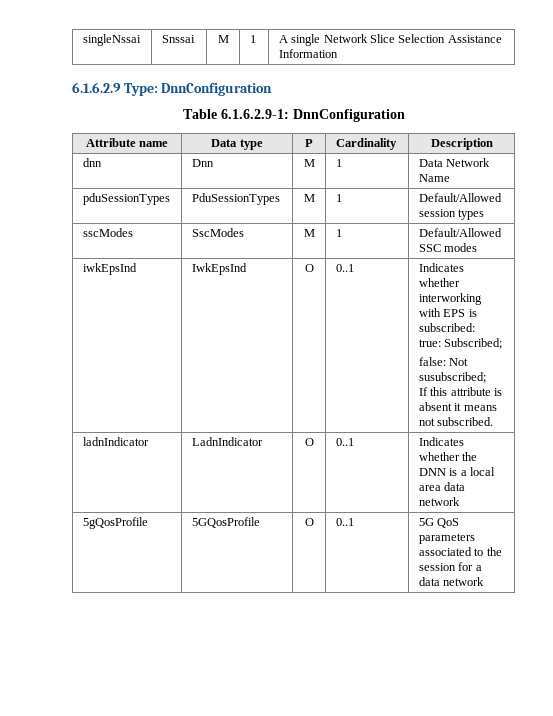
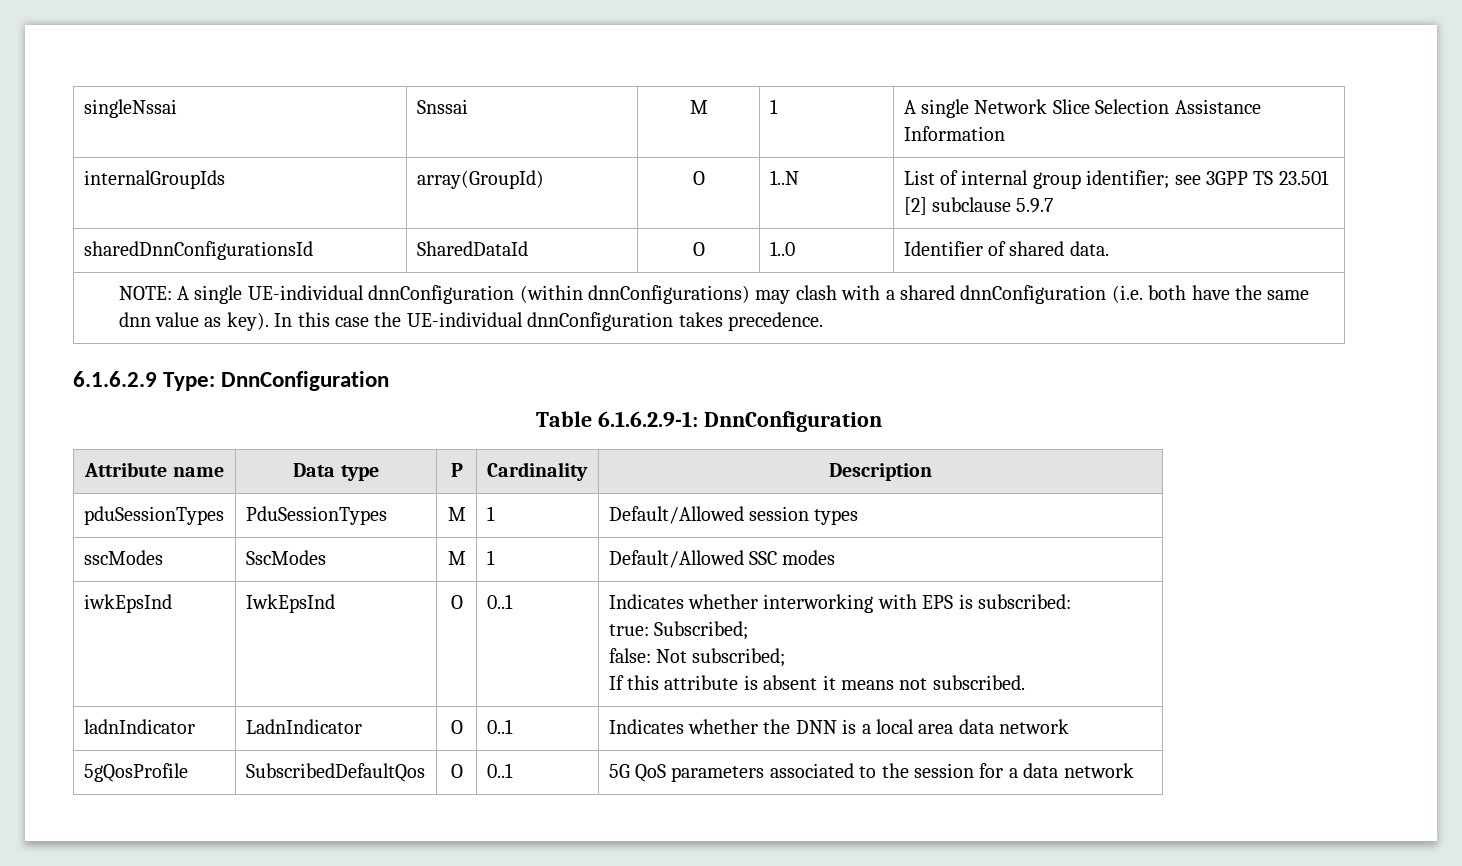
(338, 53) none -> [83,170,225,189] [416,170,544,189] [692,171,705,185] [769,170,799,185] [903,170,1329,189] [903,197,1054,215] [83,241,313,260] [416,241,528,256] [692,242,705,256] [769,241,795,256] [903,241,1109,256] [118,285,1310,304] [118,312,823,331] // internalGroupIds | array(GroupId) | O | 1..N | List of internal group identifier; see 3GPP TS 23.501 [2] subclause 5.9.7 // sharedDnnConfigurationsId | SharedDataId | O | 1..0 | Identifier of shared data. // NOTE: A single UE-individual dnnConfiguration (within dnnConfigurations) may clash with a shared dnnConfiguration (i.e. both have the same dnn value as key). In this case the UE-individual dnnConfiguration takes precedence.
[82,158,102,167] [191,159,214,167] [303,159,315,167] [335,159,342,167] [418,158,491,167] [418,174,450,182] // dnn | Dnn | M | 1 | Data Network Name -> (932, 472) none
[418,372,486,383] susubscribed; -> [692,648,786,667] subscribed;
[191,517,260,528] 5GQosProfile -> [245,763,425,782] SubscribedDefaultQos

